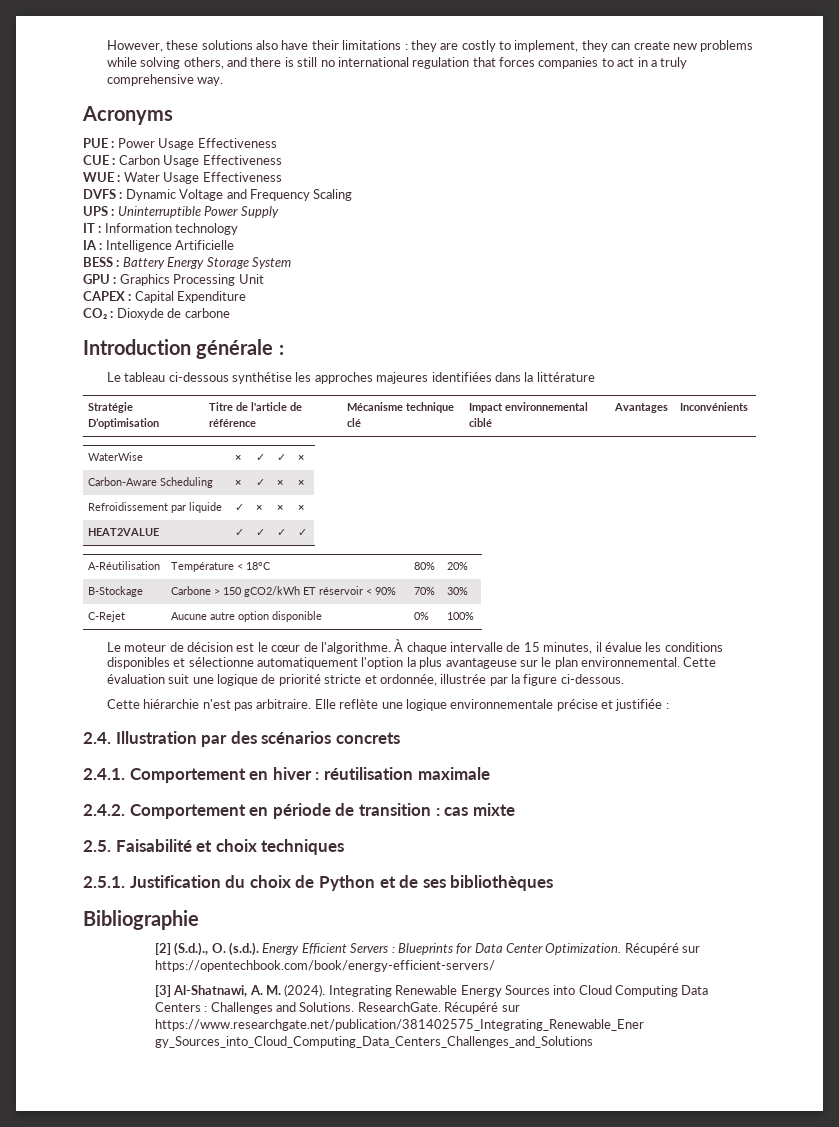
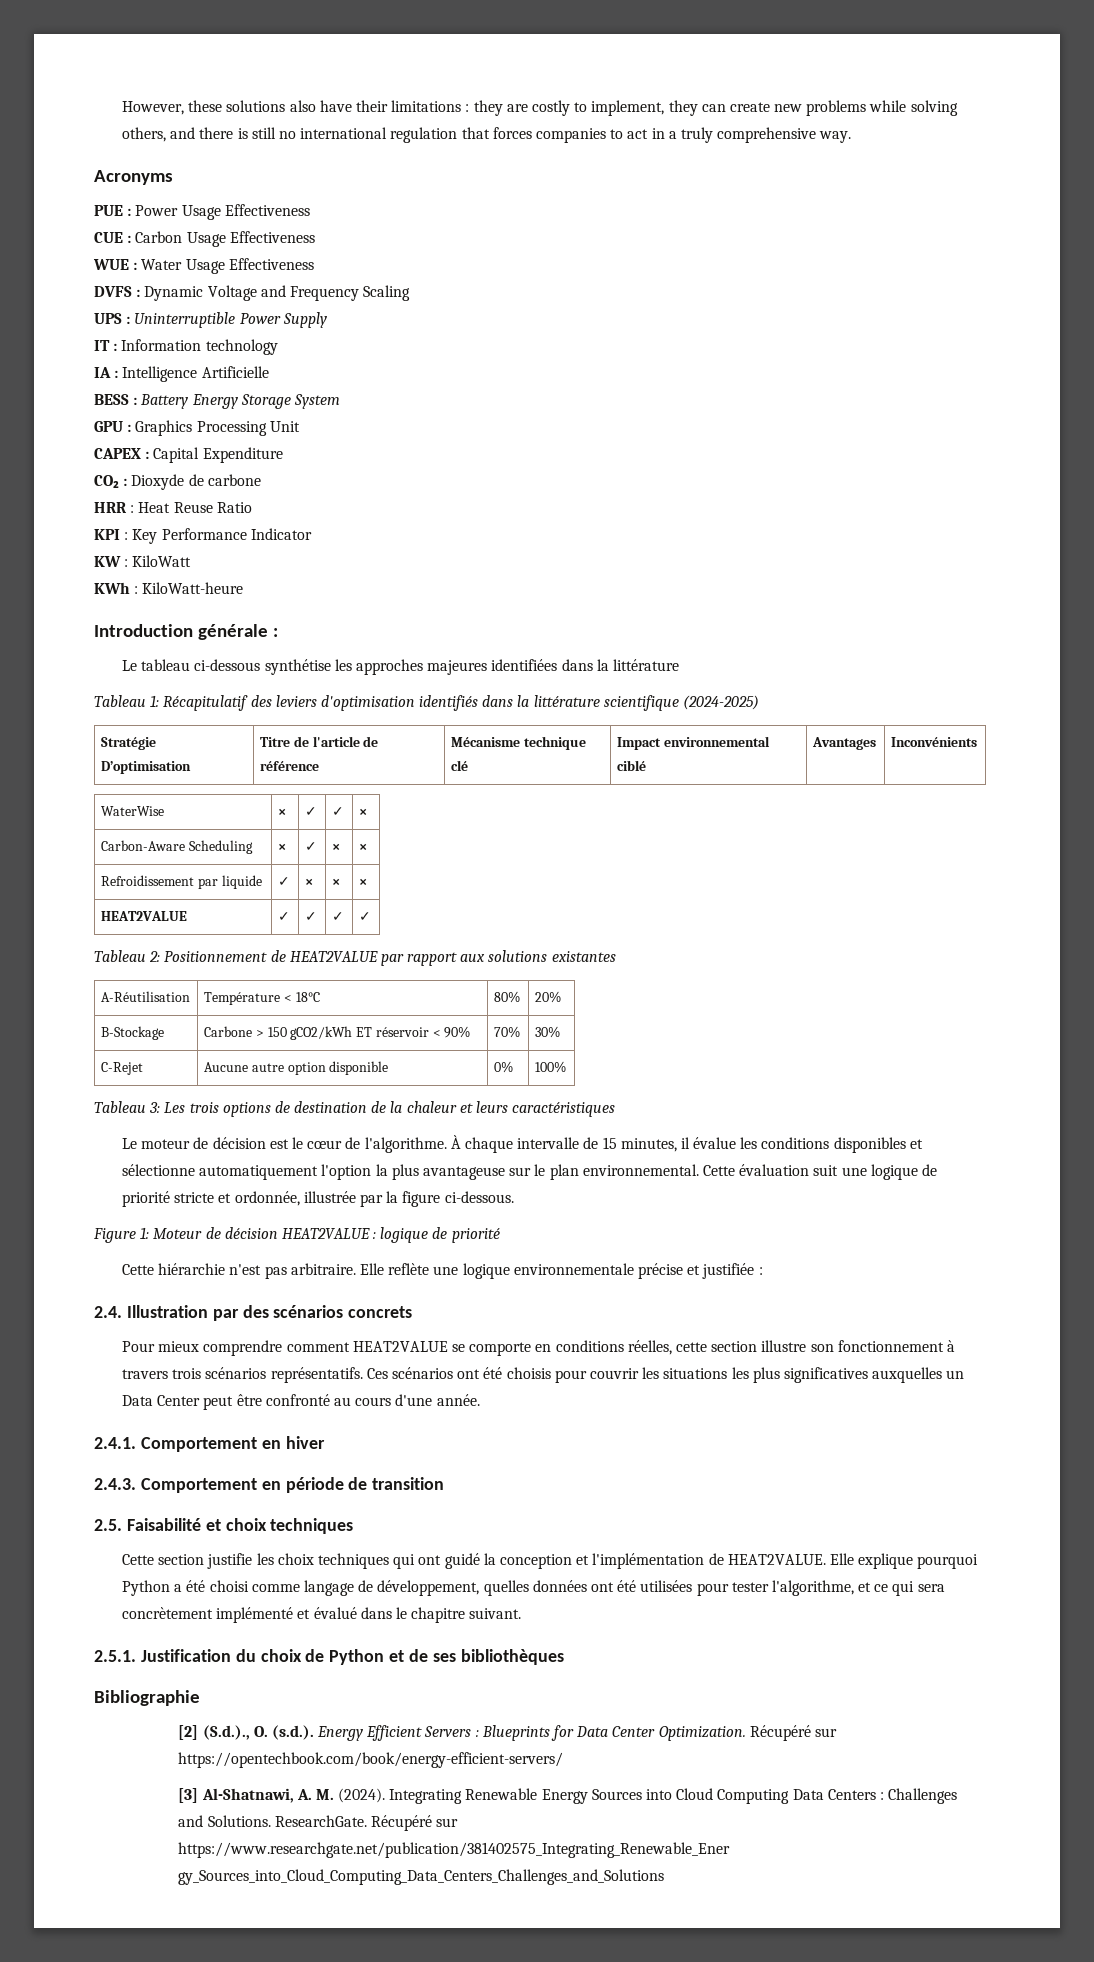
(230, 313) none -> [94,502,252,513] [94,528,312,544] [94,555,192,567] [94,582,244,594] // HRR : Heat Reuse Ratio // KPI : Key Performance Indicator // KW : KiloWatt // KWh : KiloWatt-heure
(595, 377) none -> [94,695,760,711] // Tableau 1: Récapitulatif des leviers d'optimisation identifiés dans la littérature scientifique (2024-2025)
(308, 532) none -> [94,950,616,966] // Tableau 2: Positionnement de HEAT2VALUE par rapport aux solutions existantes
(475, 616) none -> [94,1101,616,1117] // Tableau 3: Les trois options de destination de la chaleur et leurs caractéristiques
(624, 679) none -> [93,1227,500,1243] // Figure 1: Moteur de décision HEAT2VALUE : logique de priorité
(400, 738) none -> [122,1340,955,1356] [122,1367,965,1383] [122,1394,480,1410] // Pour mieux comprendre comment HEAT2VALUE se comporte en conditions réelles, cette section illustre son fonctionnement à travers trois scénarios représentatifs. Ces scénarios ont été choisis pour couvrir les situations les plus significatives auxquelles un Data Center peut être confronté au cours d'une année.
[315,767,490,780] [83,804,125,816] : réutilisation maximale // 2.4.2. -> [94,1478,136,1490] // 2.4.3.
[435,803,515,816] : cas mixte -> (445, 1483) none
(345, 847) none -> [122,1553,979,1569] [122,1580,945,1596] [122,1607,522,1623] // Cette section justifie les choix techniques qui ont guidé la conception et l'implémentation de HEAT2VALUE. Elle explique pourquoi Python a été choisi comme langage de développement, quelles données ont été utilisées pour tester l'algorithme, et ce qui sera concrètement implémenté et évalué dans le chapitre suivant.

